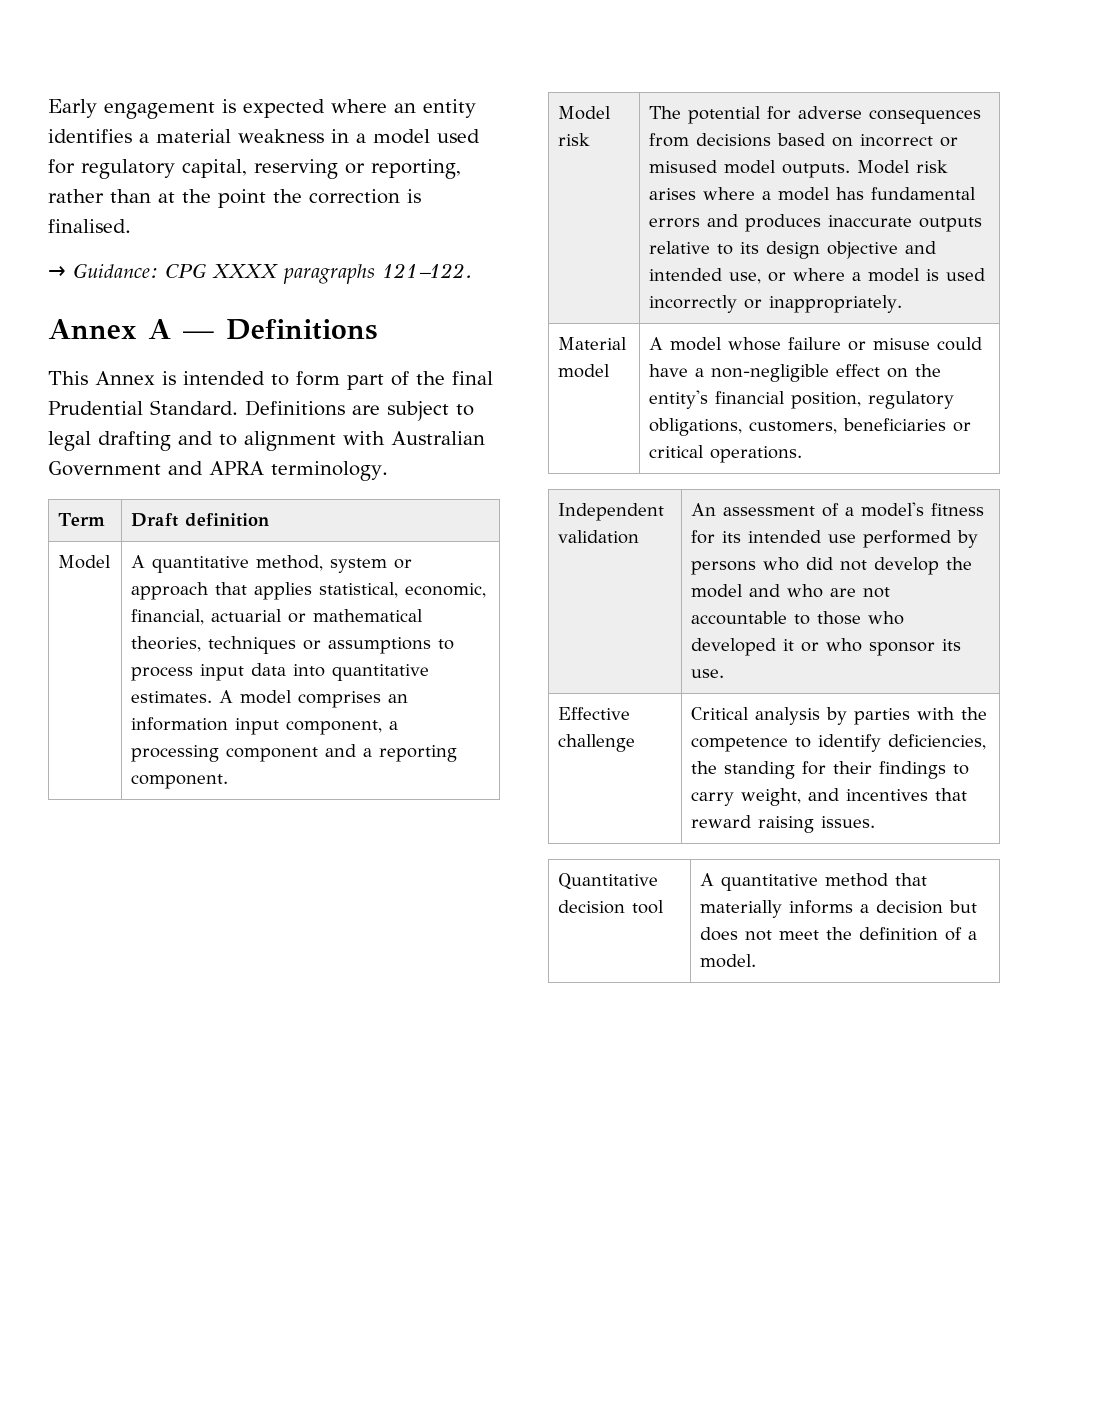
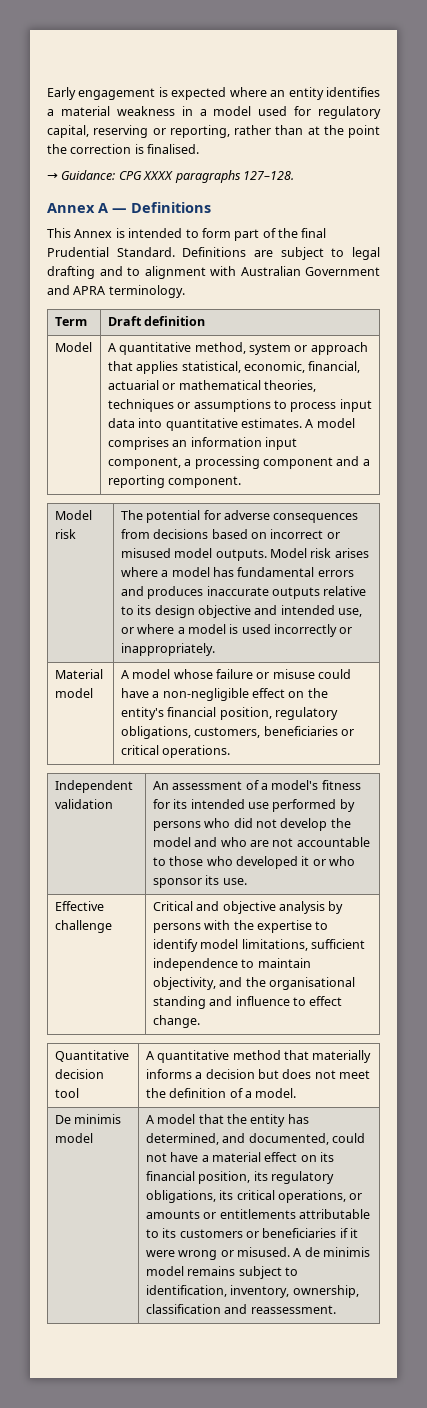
[382,263,472,278] 121–122. -> [242,171,294,180] 127–128.
(750, 713) none -> [196,901,276,914] and objective
[854,708,911,725] parties -> [152,923,201,933] persons
[691,737,789,752] competence -> [256,920,312,933] expertise
[888,734,987,750] [691,761,970,779] [691,788,968,806] [691,815,876,833] deficiencies, the standing for their findings to carry weight, and incentives that reward raising issues. -> [200,939,365,951] [152,958,311,971] [152,977,355,990] [152,996,343,1009] [152,1015,200,1028] model limitations, sufficient independence to maintain objectivity, and the organisational standing and influence to effect change.
(757, 961) none -> [54,1114,122,1124] [54,1133,93,1143] [145,1114,309,1127] [145,1133,365,1145] [145,1152,335,1162] [145,1171,334,1184] [145,1190,363,1203] [145,1209,370,1219] [145,1228,359,1238] [145,1247,371,1260] [145,1266,298,1279] [145,1285,359,1298] [145,1304,336,1314] // De minimis model | A model that the entity has determined, and documented, could not have a material effect on its financial position, its regulatory obligations, its critical operations, or amounts or entitlements attributable to its customers or beneficiaries if it were wrong or misused. A de minimis model remains subject to identification, inventory, ownership, classification and reassessment.

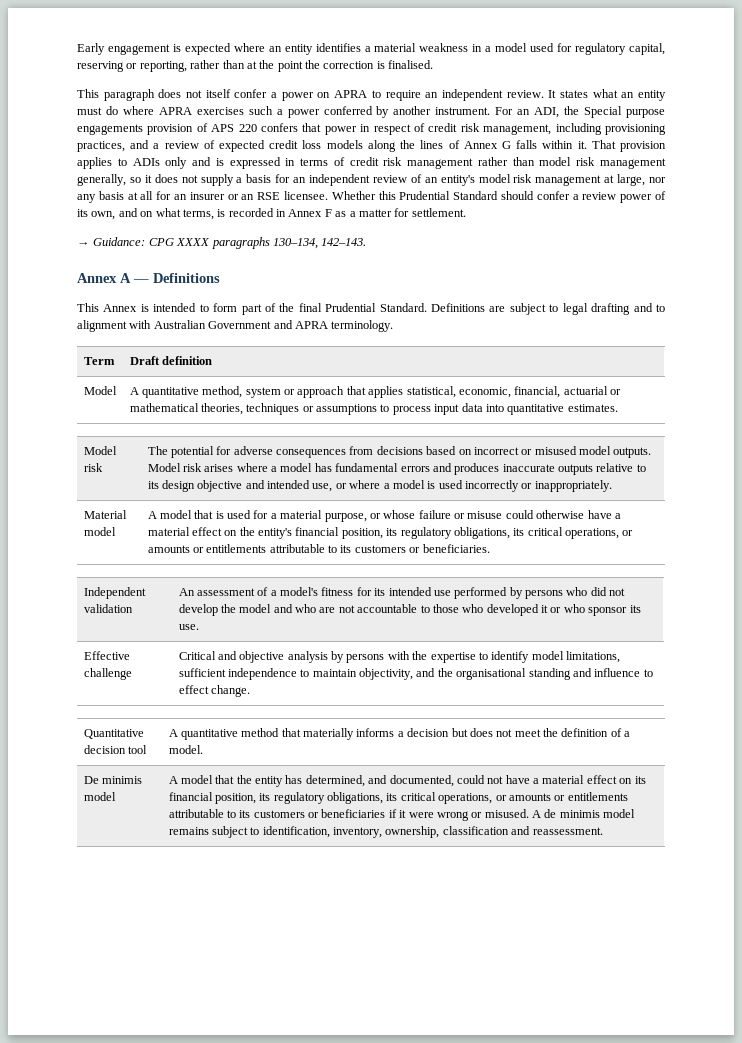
(200, 149) none -> [77,89,666,101] [77,106,665,118] [77,123,666,135] [77,140,667,152] [77,157,666,169] [77,174,666,186] [77,191,666,203] [77,208,466,220] // This paragraph does not itself confer a power on APRA to require an independent review. It states what an entity must do where APRA exercises such a power conferred by another instrument. For an ADI, the Special purpose engagements provision of APS 220 confers that power in respect of credit risk management, including provisioning practices, and a review of expected credit loss models along the lines of Annex G falls within it. That provision applies to ADIs only and is expressed in terms of credit risk management rather than model risk management generally, so it does not supply a basis for an independent review of an entity's model risk management at large, nor any basis at all for an insurer or an RSE licensee. Whether this Prudential Standard should confer a review power of its own, and on what terms, is recorded in Annex F as a matter for settlement.
[242,171,294,180] 127–128. -> [272,238,367,249] 130–134, 142–143.
[305,418,355,428] [107,437,297,450] [107,456,370,469] [107,475,242,488] A model comprises an information input component, a processing component and a reporting component. -> (618, 408) none
(171, 674) none -> [194,510,381,522] that is used for a material purpose, or
[120,688,249,701] have a non-negligible -> [536,510,621,519] [147,527,190,536] otherwise have a material
[274,707,338,720] [120,726,354,739] [120,745,231,758] regulatory obligations, customers, beneficiaries or critical operations. -> [386,527,634,539] [147,544,490,553] its regulatory obligations, its critical operations, or amounts or entitlements attributable to its customers or beneficiaries.

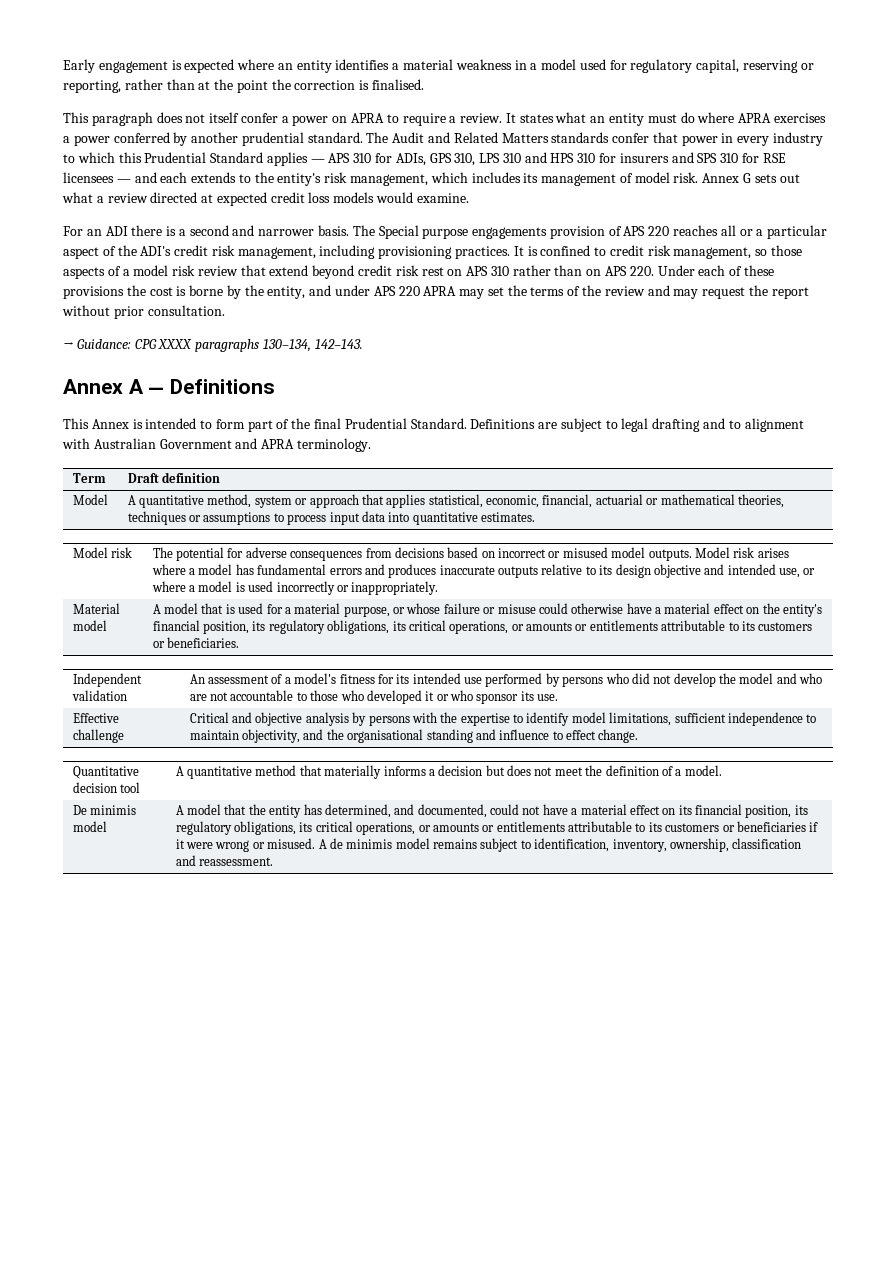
[425,89,503,101] an independent -> [449,116,457,123] a
[248,106,273,115] such -> (826, 118) none
[435,106,580,118] instrument. For an ADI, the -> [241,132,824,146] [63,152,786,166] [63,172,800,186] [62,192,469,206] [63,225,375,236] prudential standard. The Audit and Related Matters standards confer that power in every industry to which this Prudential Standard applies — APS 310 for ADIs, GPS 310, LPS 310 and HPS 310 for insurers and SPS 310 for RSE licensees — and each extends to the entity's risk management, which includes its management of model risk. Annex G sets out what a review directed at expected credit loss models would examine. // For an ADI there is a second and narrower basis. The
[261,123,425,135] confers that power in respect of -> [673,225,828,239] [63,245,172,259] reaches all or a particular aspect of the ADI's
[77,140,667,152] [77,157,666,169] [77,174,666,186] [77,191,666,203] [77,208,466,220] practices, and a review of expected credit loss models along the lines of Annex G falls within it. That provision applies to ADIs only and is expressed in terms of credit risk management rather than model risk management generally, so it does not supply a basis for an independent review of an entity's model risk management at large, nor any basis at all for an insurer or an RSE licensee. Whether this Prudential Standard should confer a review power of its own, and on what terms, is recorded in Annex F as a matter for settlement. -> [455,245,803,259] [63,265,774,279] [63,285,809,299] [62,305,225,319] practices. It is confined to credit risk management, so those aspects of a model risk review that extend beyond credit risk rest on APS 310 rather than on APS 220. Under each of these provisions the cost is borne by the entity, and under APS 220 APRA may set the terms of the review and may request the report without prior consultation.

